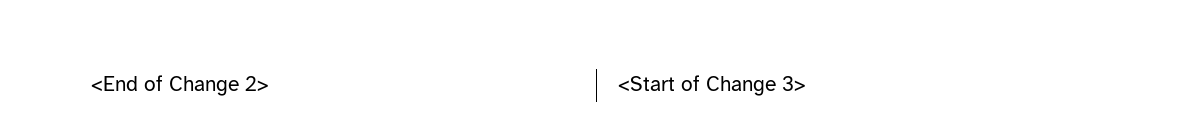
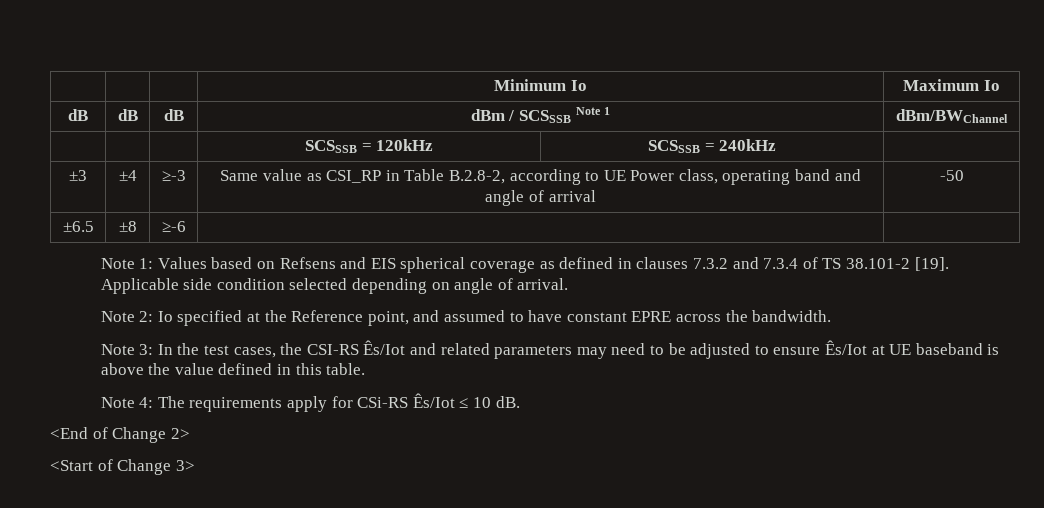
(91, 83) none -> [494,79,587,91] [903,79,1000,91] [68,109,88,121] [117,109,138,121] [163,109,184,121] [470,107,611,123] [896,109,1008,123] [304,139,434,153] [647,139,777,153] [69,170,87,181] [118,170,137,181] [161,170,186,181] [220,169,861,185] [485,190,596,206] [939,170,964,181] [62,221,94,232] [118,221,137,232] [161,221,186,232] [100,257,949,273] [100,278,569,294] [100,310,832,326] [100,340,1000,359] [100,363,366,375] [100,393,520,412] | | | Minimum Io | Maximum Io // dB | dB | dB | dBm / SCSSSB Note 1 | dBm/BWChannel // | | | SCSSSB = 120kHz | SCSSSB = 240kHz | // ±3 | ±4 | ≥-3 | Same value as CSI_RP in Table B.2.8-2, according to UE Power class, operating band and angle of arrival | -50 // ±6.5 | ±8 | ≥-6 | | // Note 1: Values based on Refsens and EIS spherical coverage as defined in clauses 7.3.2 and 7.3.4 of TS 38.101-2 [19]. Applicable side condition selected depending on angle of arrival. // Note 2: Io specified at the Reference point, and assumed to have constant EPRE across the bandwidth. // Note 3: In the test cases, the CSI-RS Ês/Iot and related parameters may need to be adjusted to ensure Ês/Iot at UE baseband is above the value defined in this table. // Note 4: The requirements apply for CSi-RS Ês/Iot ≤ 10 dB. //

